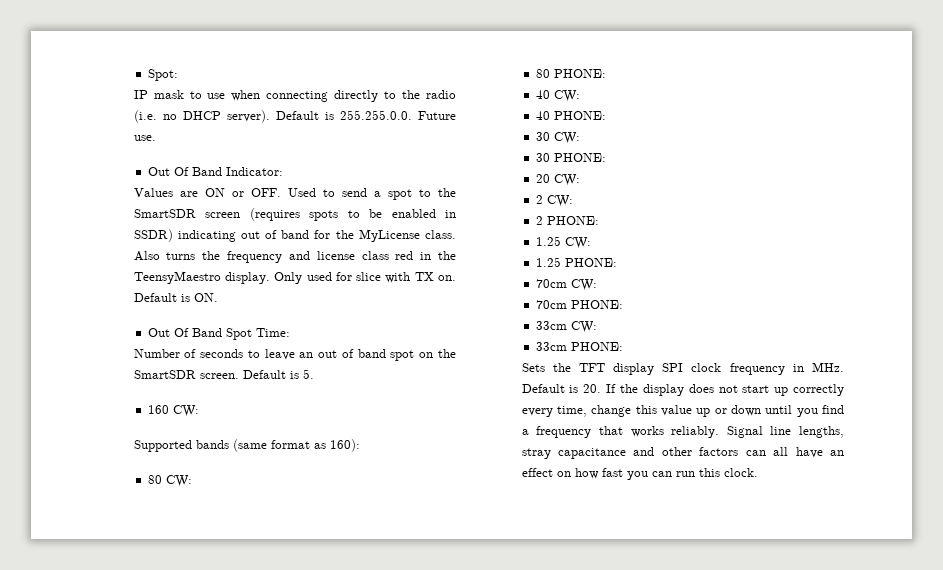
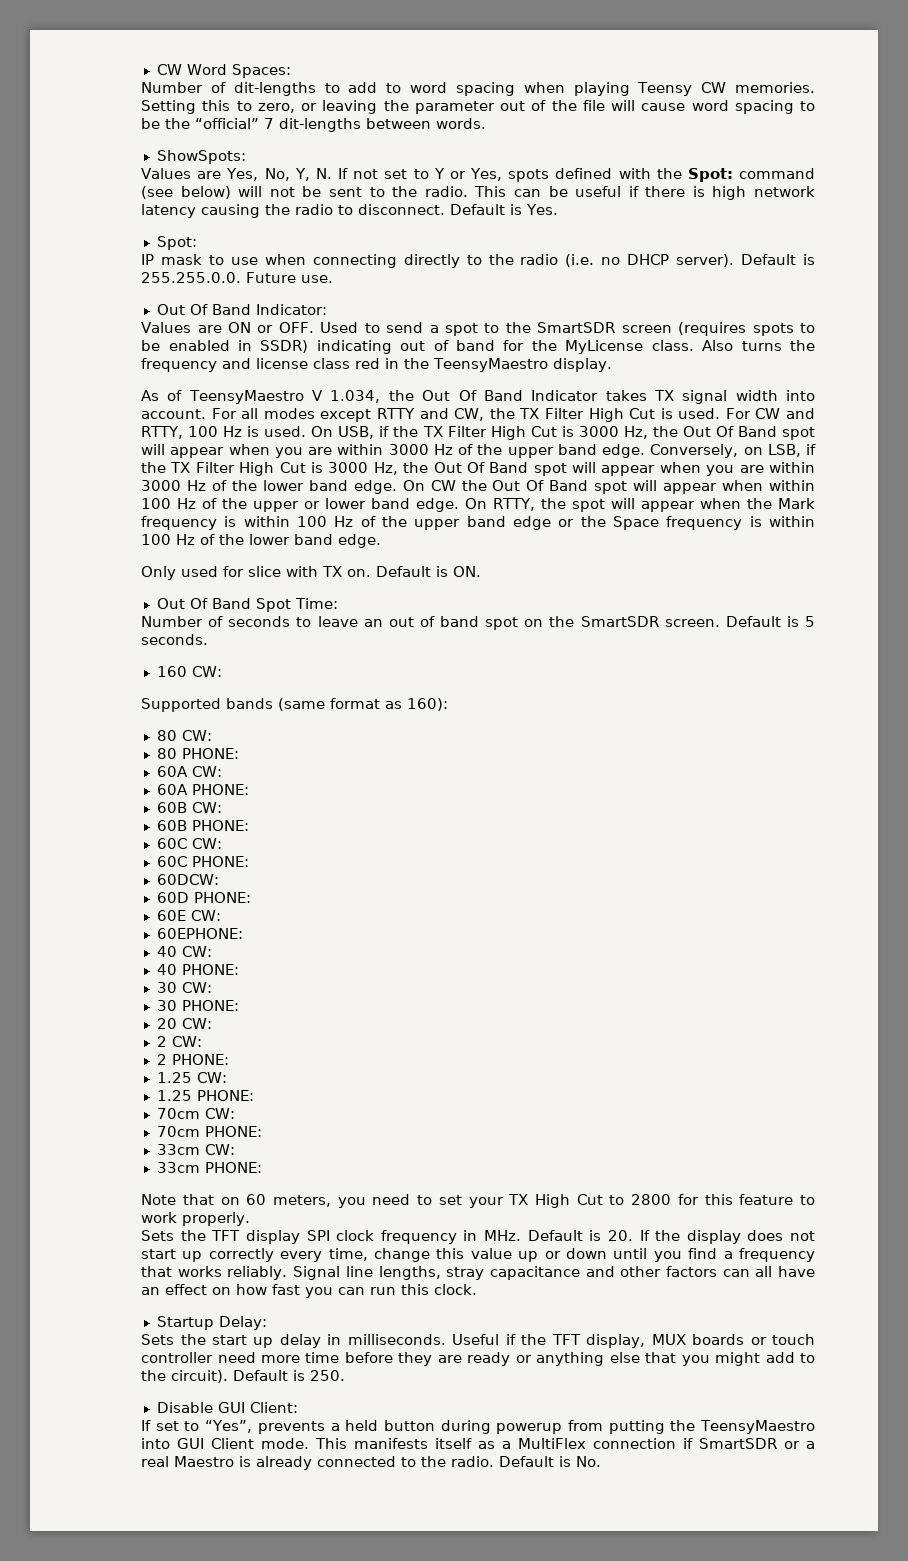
(147, 75) none -> [157,64,292,78] [141,82,816,96] [141,100,816,114] [141,118,487,132] [157,150,247,164] [141,168,815,182] [141,186,815,200] [141,204,559,218] CW Word Spaces: // Number of dit-lengths to add to word spacing when playing Teensy CW memories. Setting this to zero, or leaving the parameter out of the file will cause word spacing to be the “official” 7 dit-lengths between words. // ShowSpots: // Values are Yes, No, Y, N. If not set to Y or Yes, spots defined with the Spot: command (see below) will not be sent to the radio. This can be useful if there is high network latency causing the radio to disconnect. Default is Yes. //
(270, 278) none -> [141,390,816,404] [141,408,815,422] [141,426,815,440] [141,444,816,458] [141,462,816,476] [141,480,815,494] [141,498,815,512] [141,516,816,530] [141,534,382,548] // As of TeensyMaestro V 1.034, the Out Of Band Indicator takes TX signal width into account. For all modes except RTTY and CW, the TX Filter High Cut is used. For CW and RTTY, 100 Hz is used. On USB, if the TX Filter High Cut is 3000 Hz, the Out Of Band spot will appear when you are within 3000 Hz of the upper band edge. Conversely, on LSB, if the TX Filter High Cut is 3000 Hz, the Out Of Band spot will appear when you are within 3000 Hz of the lower band edge. On CW the Out Of Band spot will appear when within 100 Hz of the upper or lower band edge. On RTTY, the spot will appear when the Mark frequency is within 100 Hz of the upper band edge or the Space frequency is within 100 Hz of the lower band edge. //
[302,369,314,379] 5. -> [805,616,815,627] [141,634,209,645] 5 seconds.
(606, 73) none -> [157,766,223,777] [157,784,250,795] [157,802,223,813] [157,820,250,831] [157,838,223,849] [157,856,250,867] [157,874,220,885] [157,892,252,903] [157,910,222,921] [157,928,244,939] // 60A CW: // 60A PHONE: // 60B CW: // 60B PHONE: // 60C CW: // 60C PHONE: // 60DCW: // 60D PHONE: // 60E CW: // 60EPHONE:
(623, 346) none -> [141,1194,815,1208] [141,1212,251,1226] // Note that on 60 meters, you need to set your TX High Cut to 2800 for this feature to work properly.
(758, 472) none -> [157,1316,268,1330] [141,1334,816,1348] [141,1352,816,1366] [141,1370,346,1383] [157,1402,299,1413] [141,1420,816,1434] [141,1438,815,1449] [141,1456,602,1470] // Startup Delay: // Sets the start up delay in milliseconds. Useful if the TFT display, MUX boards or touch controller need more time before they are ready or anything else that you might add to the circuit). Default is 250. // Disable GUI Client: // If set to “Yes”, prevents a held button during powerup from putting the TeensyMaestro into GUI Client mode. This manifests itself as a MultiFlex connection if SmartSDR or a real Maestro is already connected to the radio. Default is No.

